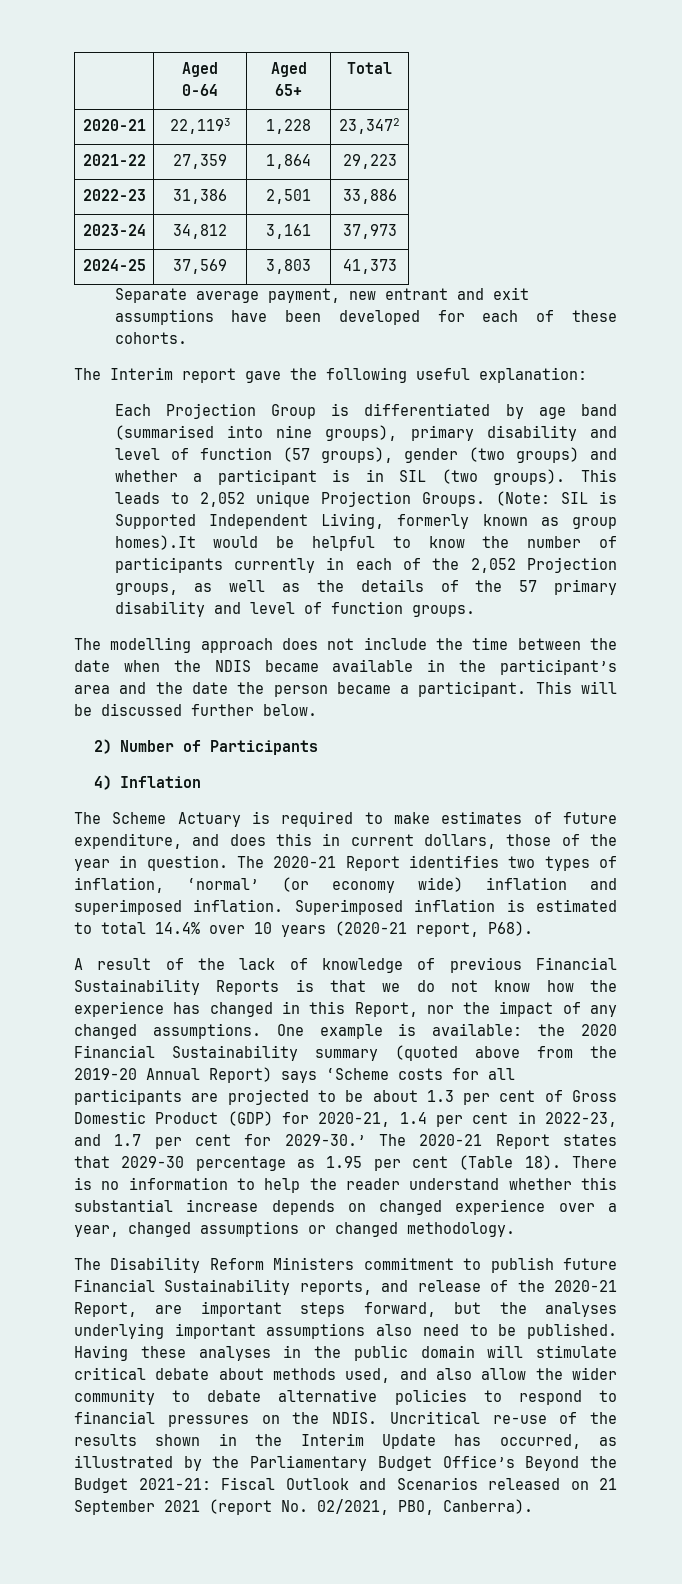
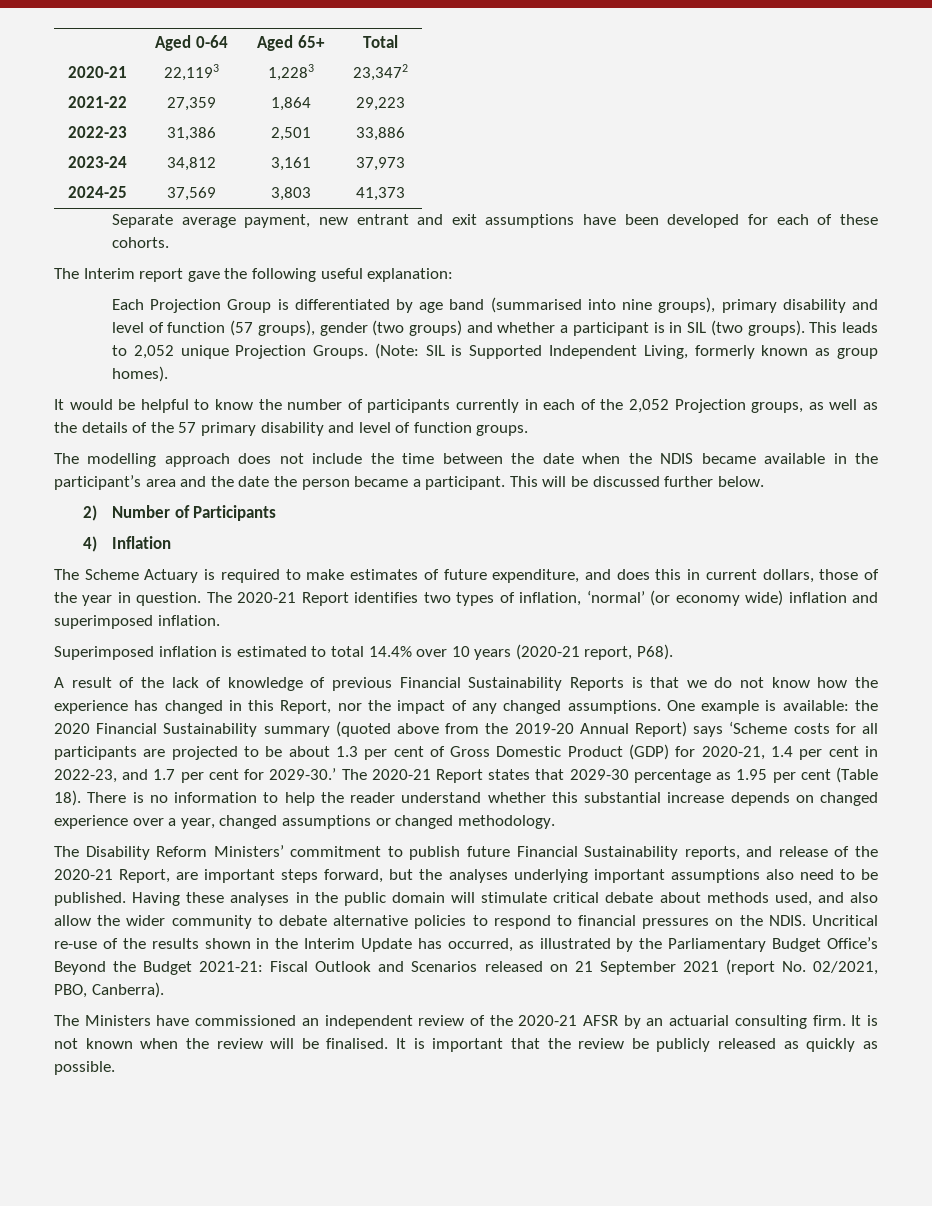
[266,119,311,134] 1,228 -> [267,64,314,81] 1,2283
[114,535,196,550] homes).It -> [111,366,168,382] [54,399,64,410] homes). // It
(284, 905) none -> (220, 620) //
[273,1257,355,1270] Ministers -> [213,845,284,857] Ministers’
(533, 1506) none -> [54,1015,879,1029] [54,1038,879,1052] [54,1061,115,1075] // The Ministers have commissioned an independent review of the 2020-21 AFSR by an actuarial consulting firm. It is not known when the review will be finalised. It is important that the review be publicly released as quickly as possible.

